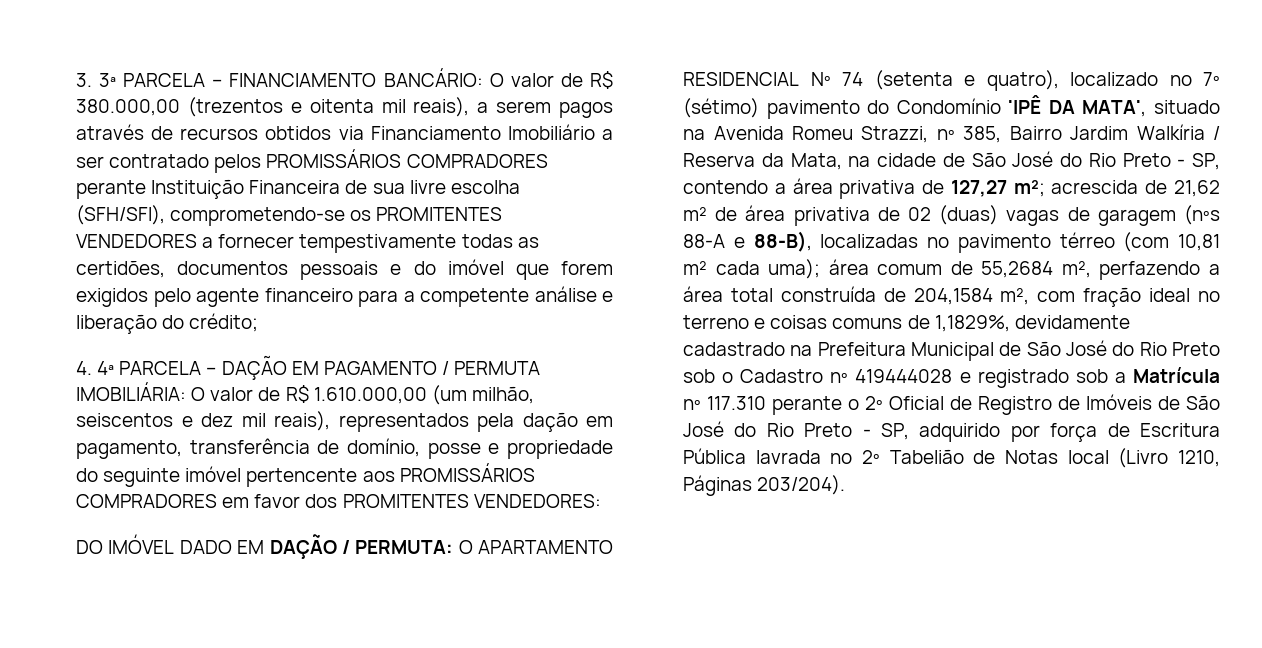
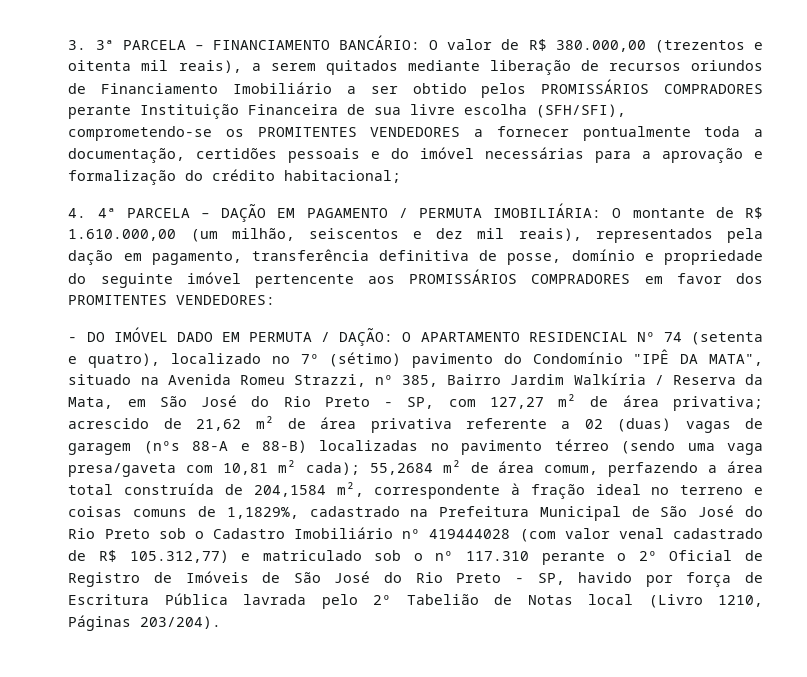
[559,102,613,118] [76,124,364,140] pagos através de recursos obtidos via -> [325,60,764,75] [68,83,87,94] quitados mediante liberação de recursos oriundos de
[109,154,210,168] contratado -> [412,83,467,94] obtido
[299,234,539,253] [76,259,613,280] [76,286,613,307] [76,313,259,334] tempestivamente todas as certidões, documentos pessoais e do imóvel que forem exigidos pelo agente financeiro para a competente análise e liberação do crédito; -> [582,126,764,141] [68,147,764,163] [68,169,402,185] pontualmente toda a documentação, certidões pessoais e do imóvel necessárias para a aprovação e formalização do crédito habitacional;
[210,387,254,401] valor -> [632,208,705,218] montante
[317,438,481,459] de domínio, posse -> [379,249,635,265] definitiva de posse, domínio
(601, 501) none -> [68,337,78,342] -
[269,534,454,559] DAÇÃO / PERMUTA: -> [248,328,394,346] PERMUTA / DAÇÃO:
[1008,95,1147,117] 'IPÊ DA MATA', -> [633,349,764,366] "IPÊ DA MATA",
[848,151,1220,170] [683,178,1139,199] na cidade de São José do Rio Preto - SP, contendo a área privativa de 127,27 m²; acrescida -> [127,394,764,411] [68,418,150,429] em São José do Rio Preto - SP, com 127,27 m² de área privativa; acrescido
[877,207,900,221] de -> [466,418,571,429] referente a
[753,231,812,252] 88-B), -> [262,440,308,453] 88-B)
[1123,232,1220,252] [683,259,1091,279] (com 10,81 m² cada uma); área comum de 55,2684 m², -> [621,440,764,455] [68,460,599,477] (sendo uma vaga presa/gaveta com 10,81 m² cada); 55,2684 m² de área comum,
[1037,291,1076,302] com -> [374,483,521,499] correspondente à
[1014,315,1130,329] devidamente -> (299, 513) none
(824, 376) none -> [294,527,394,539] Imobiliário
[959,367,1220,388] e registrado sob a Matrícula -> [519,528,763,542] [68,550,423,563] (com valor venal cadastrado de R$ 105.312,77) e matriculado sob o
[919,423,1001,442] adquirido -> [578,572,633,583] havido
[830,453,853,464] no -> [321,594,358,609] pelo

